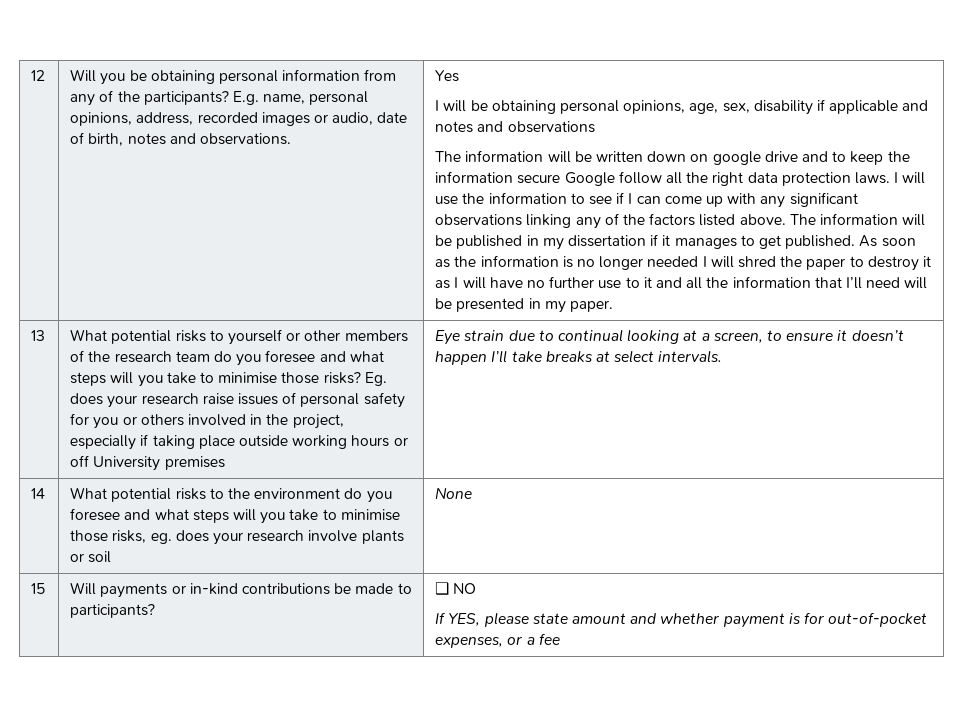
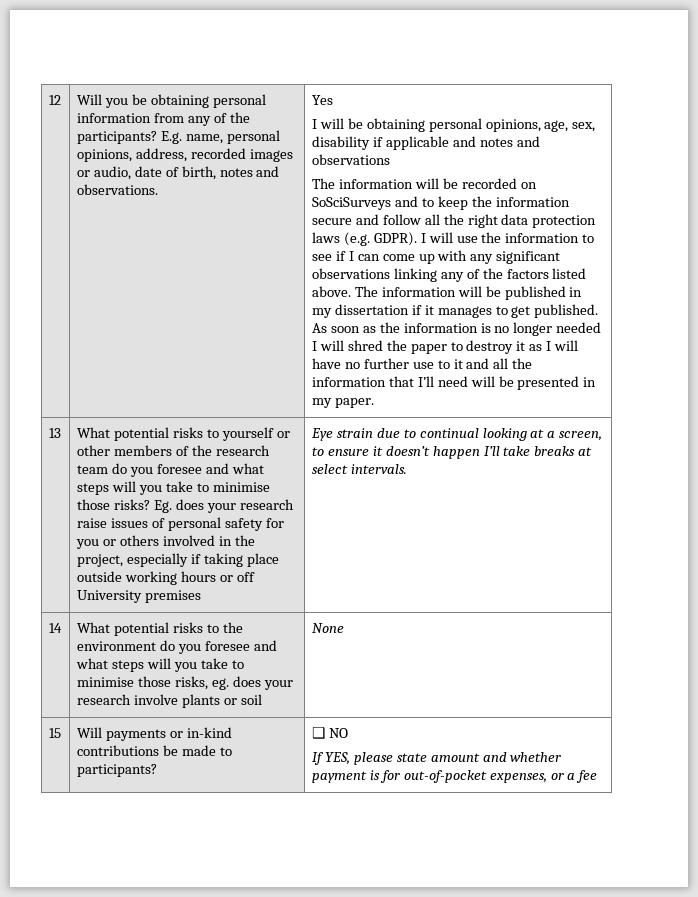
[596,151,798,165] written down on google drive -> [461,178,537,189] [311,197,391,210] recorded on SoSciSurveys
[564,172,615,186] Google -> [355,214,379,225] and
[854,172,890,184] laws. -> [311,232,417,246] laws (e.g. GDPR).

